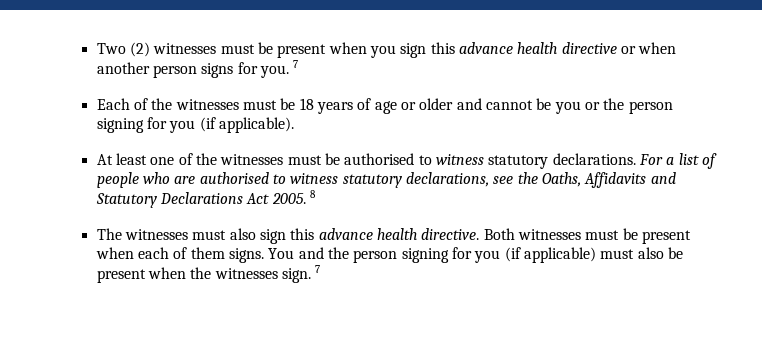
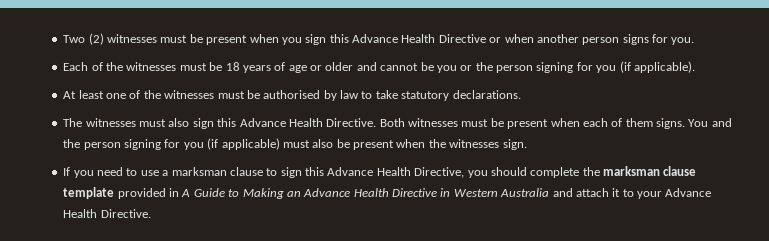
[459,42,617,54] advance health directive -> [352,34,486,43] Advance Health Directive
[293,60,299,68] 7 -> (695, 41) none
[418,153,717,169] [96,172,676,188] [95,190,317,208] to witness statutory declarations. For a list of people who are authorised to witness statutory declarations, see the Oaths, Affidavits and Statutory Declarations Act 2005. 8 -> [323,90,521,101] by law to take statutory declarations.
[318,228,480,240] advance health directive. -> [239,118,377,127] Advance Health Directive.
[315,265,321,273] 7 -> [63,166,697,178] [63,187,712,199] [63,209,151,218] // If you need to use a marksman clause to sign this Advance Health Directive, you should complete the marksman clause template provided in A Guide to Making an Advance Health Directive in Western Australia and attach it to your Advance Health Directive.

